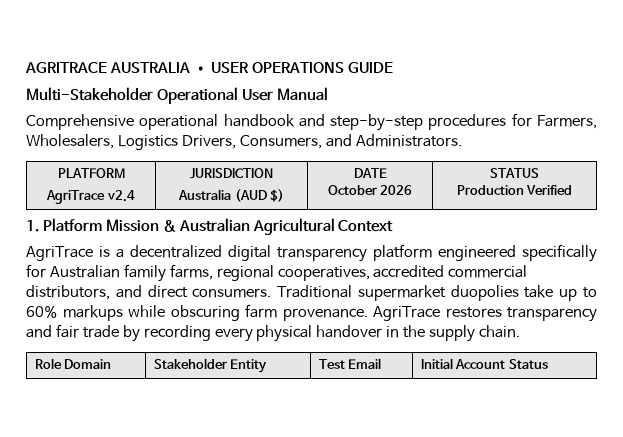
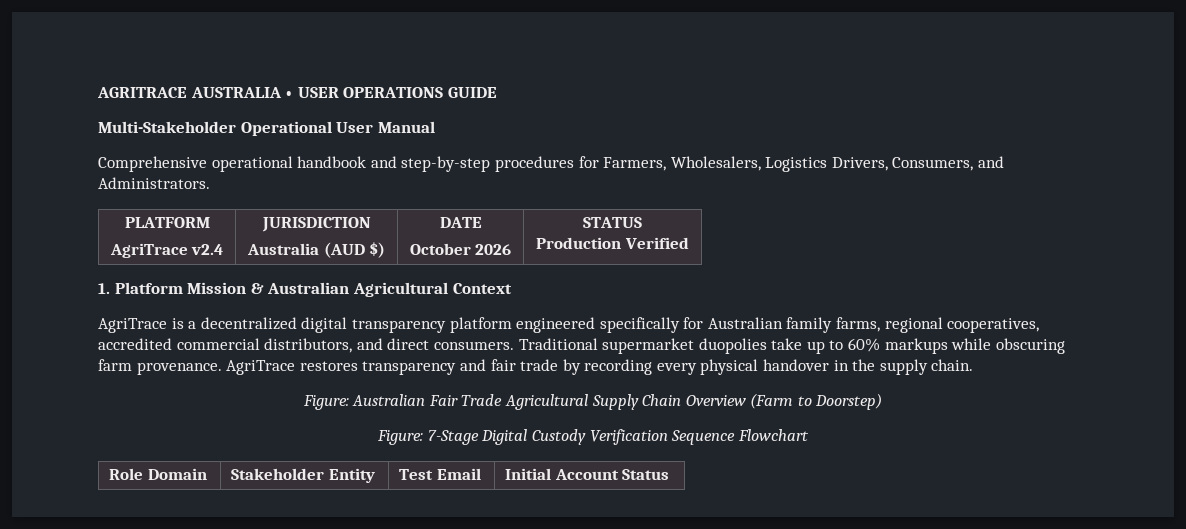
(521, 331) none -> [302,393,883,410] [377,429,809,445] // Figure: Australian Fair Trade Agricultural Supply Chain Overview (Farm to Doorstep) // Figure: 7-Stage Digital Custody Verification Sequence Flowchart

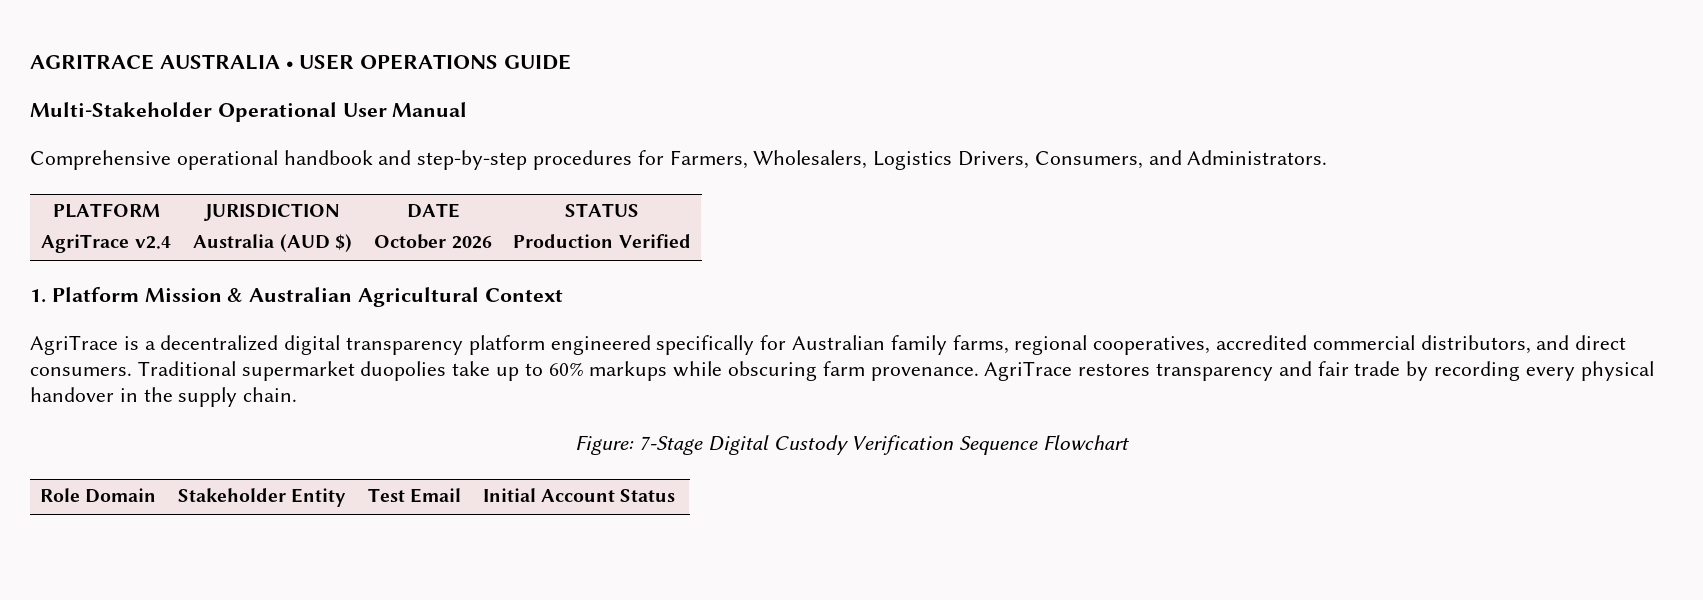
[302,393,883,410] // Figure: Australian Fair Trade Agricultural Supply Chain Overview (Farm to Doorstep) -> (298, 394) none

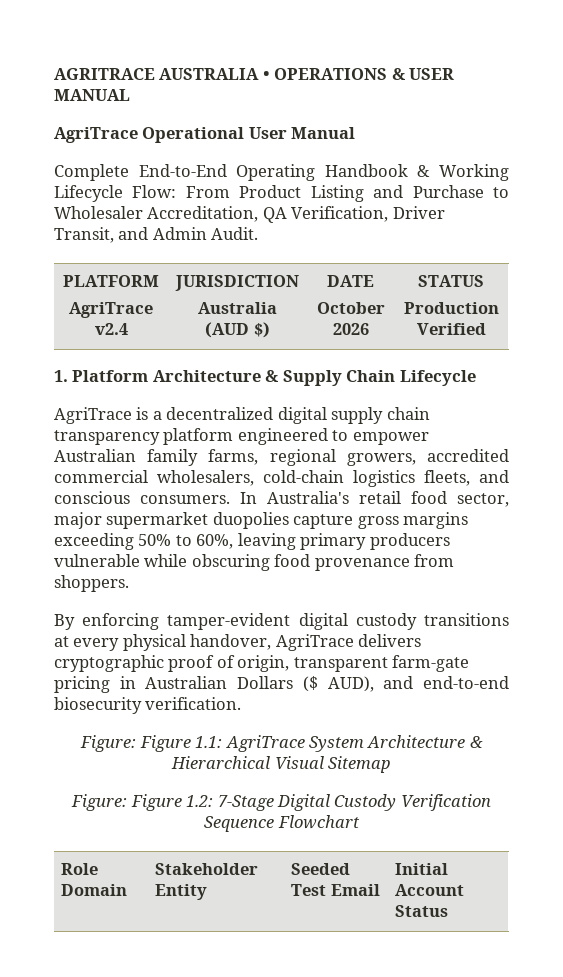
[299,54,572,70] [30,102,468,122] [30,150,1328,170] USER OPERATIONS GUIDE // Multi-Stakeholder Operational User Manual // Comprehensive operational handbook and step-by-step procedures for Farmers, Wholesalers, Logistics Drivers, Consumers, and Administrators. -> [274,68,455,80] [54,89,130,101] [54,127,356,143] [54,164,510,181] [54,185,510,202] [54,206,445,223] [54,227,259,243] OPERATIONS & USER MANUAL // AgriTrace Operational User Manual // Complete End-to-End Operating Handbook & Working Lifecycle Flow: From Product Listing and Purchase to Wholesaler Accreditation, QA Verification, Driver Transit, and Admin Audit.
[144,287,563,307] Mission & Australian Agricultural Context -> [152,370,476,386] Architecture & Supply Chain Lifecycle
(341, 345) none -> [331,407,430,424] supply chain
[656,335,787,355] specifically for -> [332,430,429,445] to empower
[1093,336,1211,355] cooperatives, -> [346,453,416,466] growers,
[1420,335,1627,354] [30,361,1654,381] [30,387,298,407] [575,435,635,455] distributors, and direct consumers. Traditional supermarket duopolies take up to 60% markups while obscuring farm provenance. AgriTrace restores transparency and fair trade by recording every physical handover in the supply chain. // Figure: -> [157,470,509,487] [54,491,509,507] [54,512,469,529] [54,533,450,550] [54,554,455,571] [54,575,129,592] [54,613,509,630] [54,634,422,651] [54,655,470,672] [54,676,510,693] [54,697,242,714] [80,735,483,752] [171,756,391,773] [71,794,214,811] wholesalers, cold-chain logistics fleets, and conscious consumers. In Australia's retail food sector, major supermarket duopolies capture gross margins exceeding 50% to 60%, leaving primary producers vulnerable while obscuring food provenance from shoppers. // By enforcing tamper-evident digital custody transitions at every physical handover, AgriTrace delivers cryptographic proof of origin, transparent farm-gate pricing in Australian Dollars ($ AUD), and end-to-end biosecurity verification. // Figure: Figure 1.1: AgriTrace System Architecture & Hierarchical Visual Sitemap // Figure: Figure 1.2:
(346, 497) none -> [291,863,351,875] Seeded

